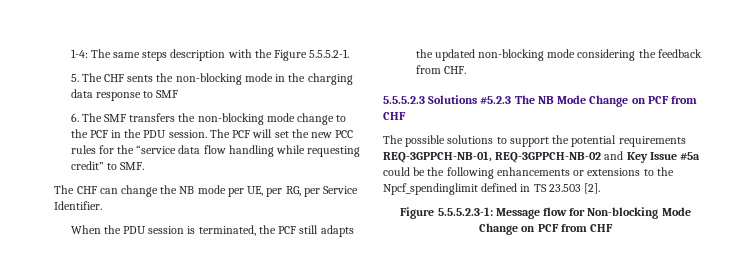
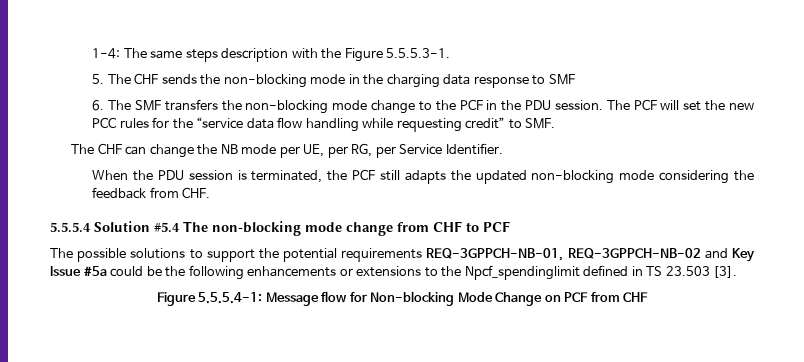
[309,49,350,58] 5.5.5.2-1. -> [386,48,451,58] 5.5.5.3-1.
[127,75,154,82] sents -> [161,74,197,84] sends
[383,95,698,107] [383,112,406,120] 5.5.5.2.3 Solutions #5.2.3 The NB Mode Change on PCF from CHF -> [50,221,510,236] 5.5.5.4 Solution #5.4 The non-blocking mode change from CHF to PCF
[584,183,601,194] [400,207,493,219] [2]. // Figure 5.5.5.2.3-1: -> [713,266,738,278] [156,292,263,306] [3]. // Figure 5.5.5.4-1:

